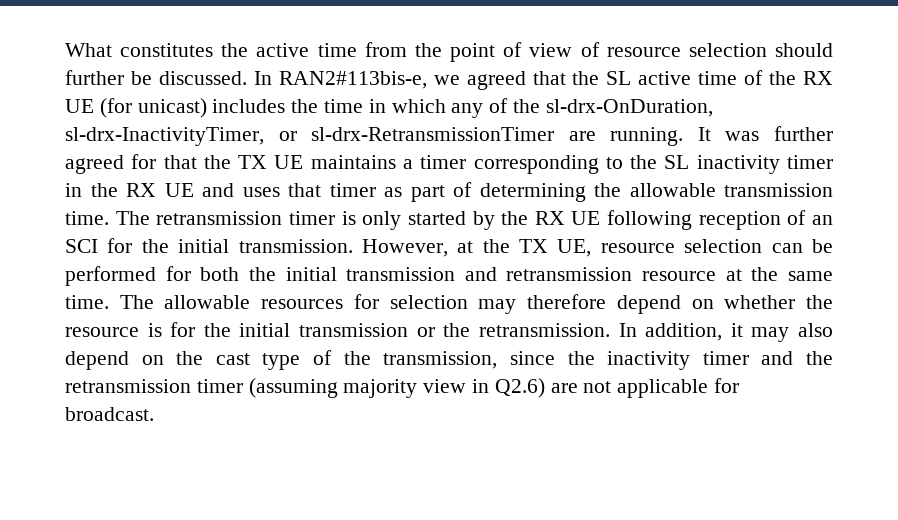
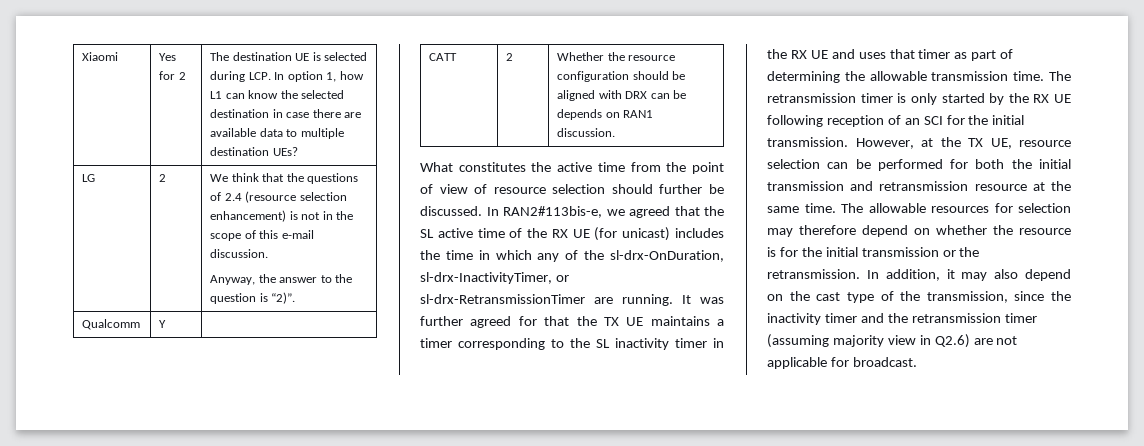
(65, 50) none -> [82,52,119,61] [159,53,177,61] [159,71,186,80] [210,52,368,61] [210,71,364,82] [210,90,345,99] [210,109,362,118] [210,128,344,139] [210,147,298,156] [82,174,96,182] [159,174,167,182] [210,173,359,184] [210,191,347,203] [210,210,354,222] [210,230,314,241] [210,249,269,258] [210,274,353,285] [210,292,296,304] [82,319,141,330] [159,320,167,328] [429,53,458,61] [506,53,514,61] [557,52,676,61] [557,71,686,82] [557,90,687,101] [557,109,654,120] [557,128,616,137] Xiaomi | Yes for 2 | The destination UE is selected during LCP. In option 1, how L1 can know the selected destination in case there are available data to multiple destination UEs? // LG | 2 | We think that the questions of 2.4 (resource selection enhancement) is not in the scope of this e-mail discussion. // Anyway, the answer to the question is “2)”. // Qualcomm | Y | // CATT | 2 | Whether the resource configuration should be aligned with DRX can be depends on RAN1 discussion. //

